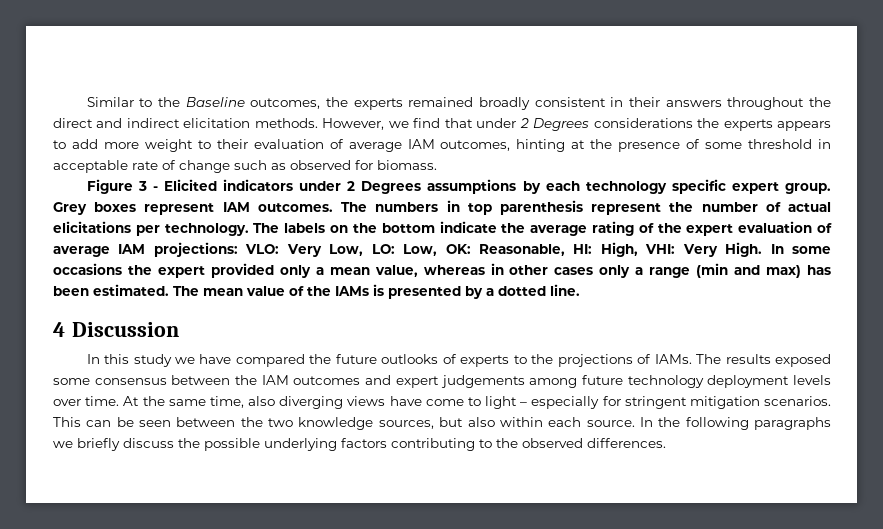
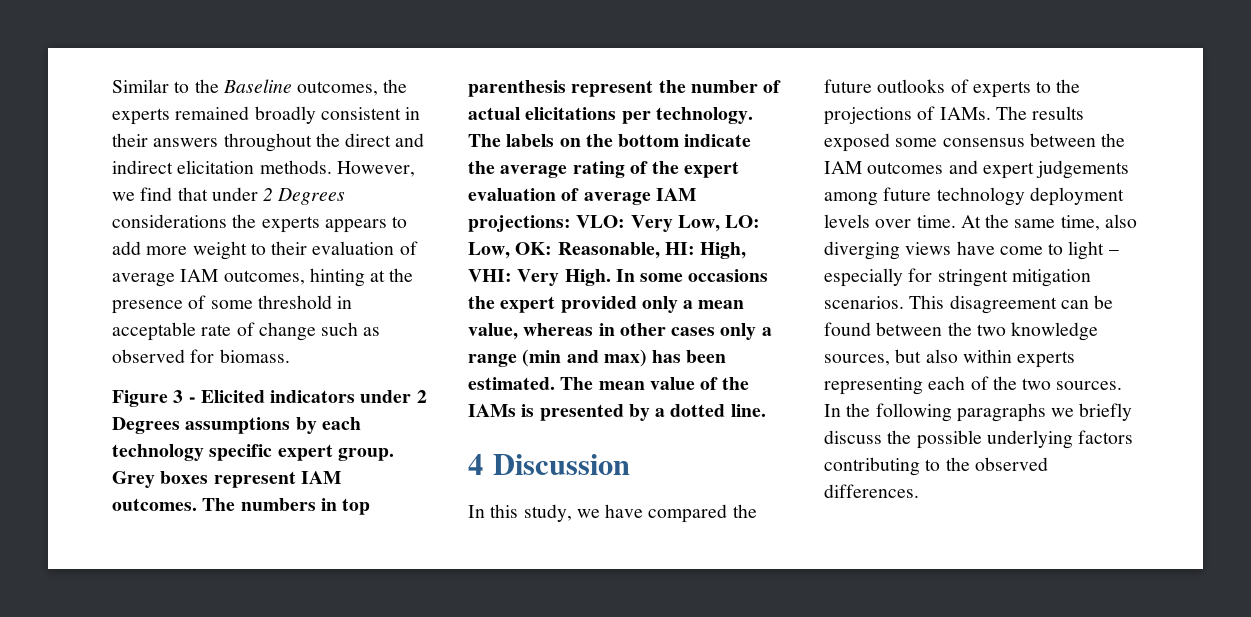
[133,354,172,367] study -> [523,504,572,522] study,
(81, 422) none -> [949,295,1057,314] disagreement
[139,420,172,427] seen -> [824,322,871,336] found
[548,417,635,427] each source. -> [1017,351,1076,368] [824,376,1123,395] experts representing each of the two sources.

